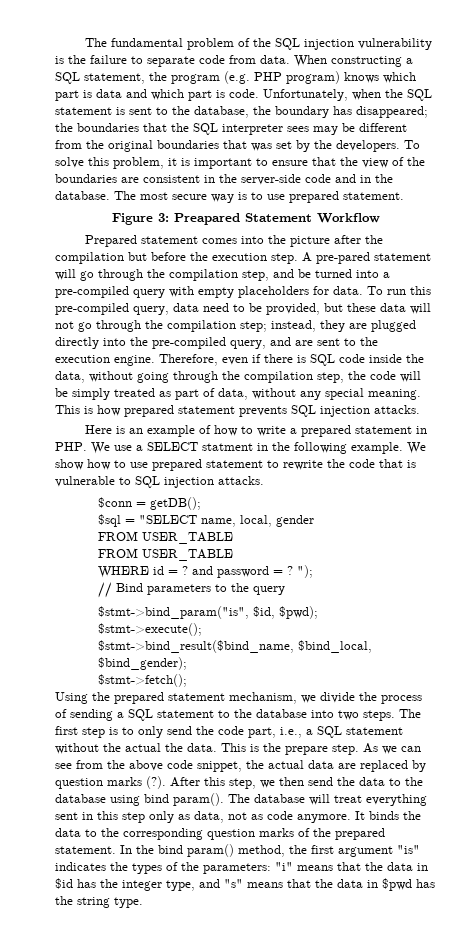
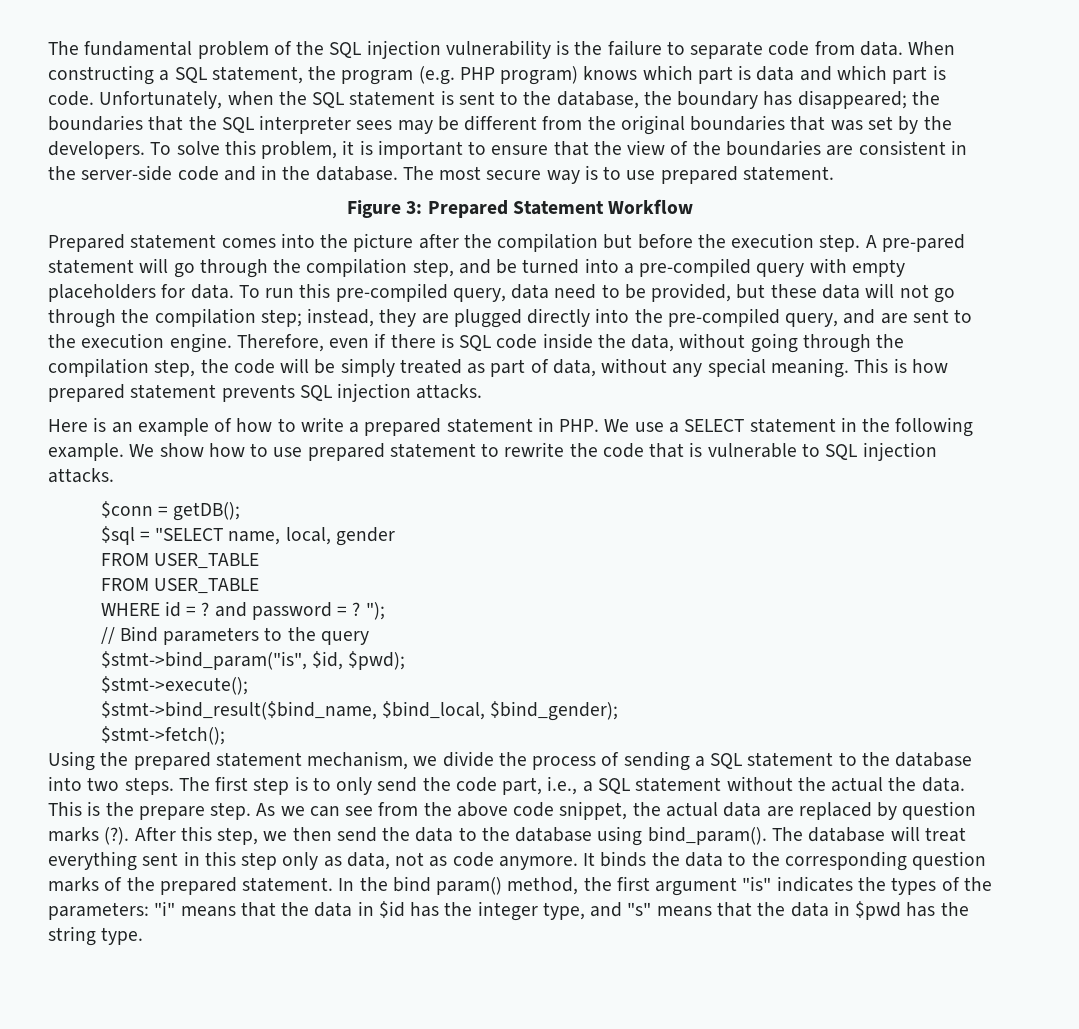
[173,213,240,225] Preapared -> [427,200,508,218] Prepared
[202,443,253,451] statment -> [749,418,836,433] statement
[144,793,224,806] bind param(). -> [647,826,767,845] bind_param().

